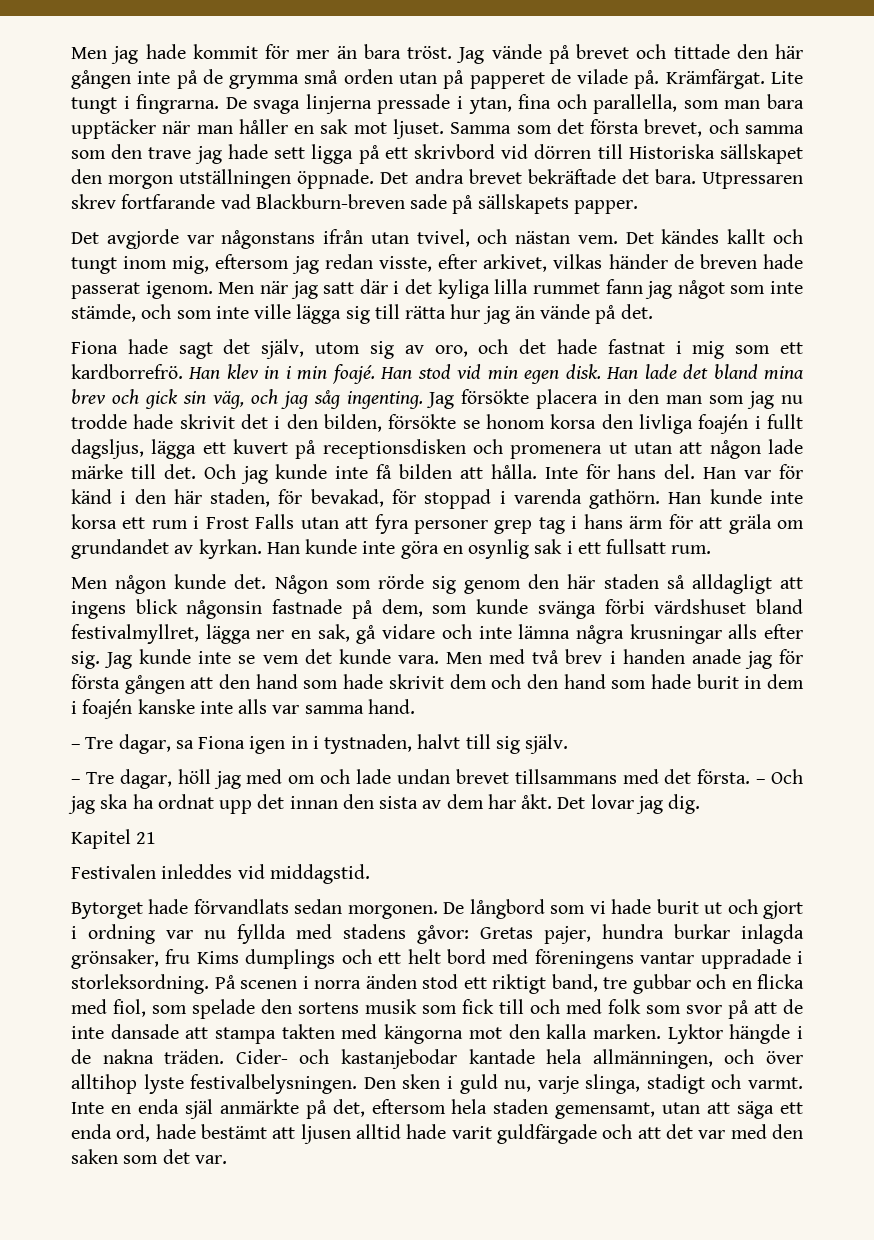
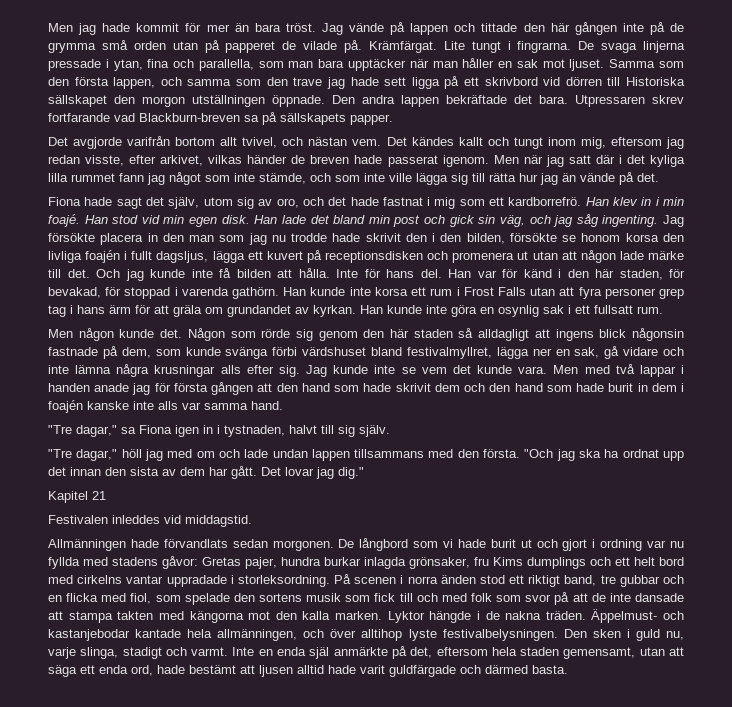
[576,44,629,59] brevet -> [410,23,449,35] lappen
[556,119,703,137] det första brevet, -> [48,77,156,89] den första lappen,
[380,169,522,184] Det andra brevet -> [332,95,439,107] Den andra lappen
[410,194,448,209] sade -> [244,115,259,122] sa
[186,229,409,249] var någonstans ifrån utan -> [127,136,238,146] varifrån bortom allt
[764,366,805,380] [71,389,105,404] mina brev -> [368,215,421,227] min post
[241,414,268,429] det -> [405,233,427,242] den
[565,649,603,664] brev -> [639,365,676,377] lappar
[71,734,171,754] – Tre dagar, -> [48,425,117,437] "Tre dagar,"
[71,769,172,789] – Tre dagar, -> [48,449,118,461] "Tre dagar,"
[455,769,509,784] brevet -> [311,449,350,461] lappen
[664,769,803,784] det första. – Och -> [457,449,554,458] den första. "Och
[521,794,553,809] åkt. -> [231,466,257,479] gått.
[668,794,701,814] dig. -> [338,467,364,479] dig."
[71,902,143,919] Bytorget -> [48,539,126,551] Allmänningen
[534,949,634,969] föreningens -> [77,575,123,584] cirkelns
[235,1049,288,1064] Cider- -> [591,609,658,623] Äppelmust-
[637,1124,804,1139] [71,1149,227,1164] att det var med den saken som det var. -> [485,665,568,674] därmed basta.

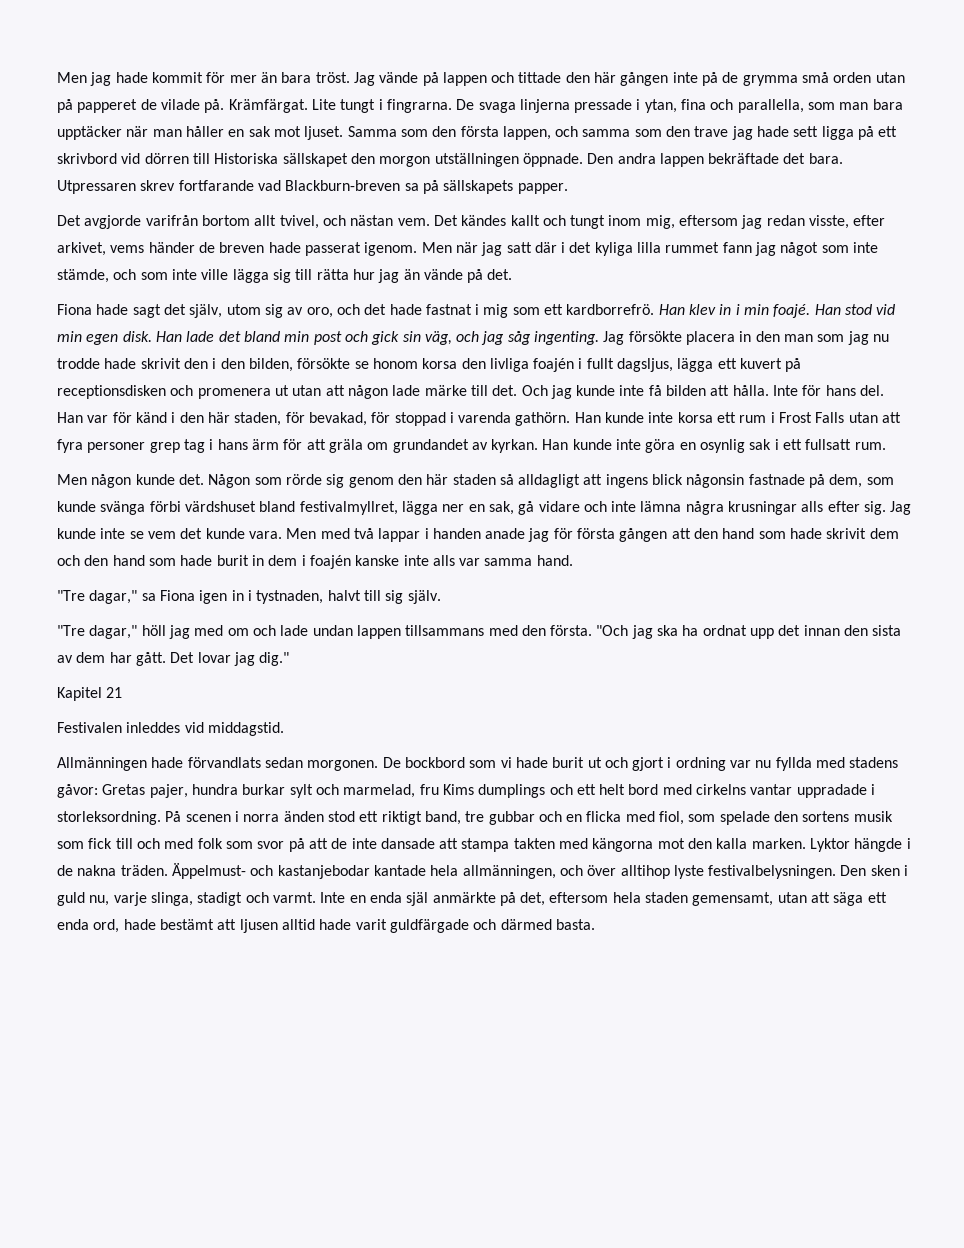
[208,155,243,164] vilkas -> [110,245,145,253] vems
[359,538,409,551] långbord -> [404,757,465,768] bockbord
[364,557,470,569] inlagda grönsaker, -> [289,784,416,798] sylt och marmelad,

